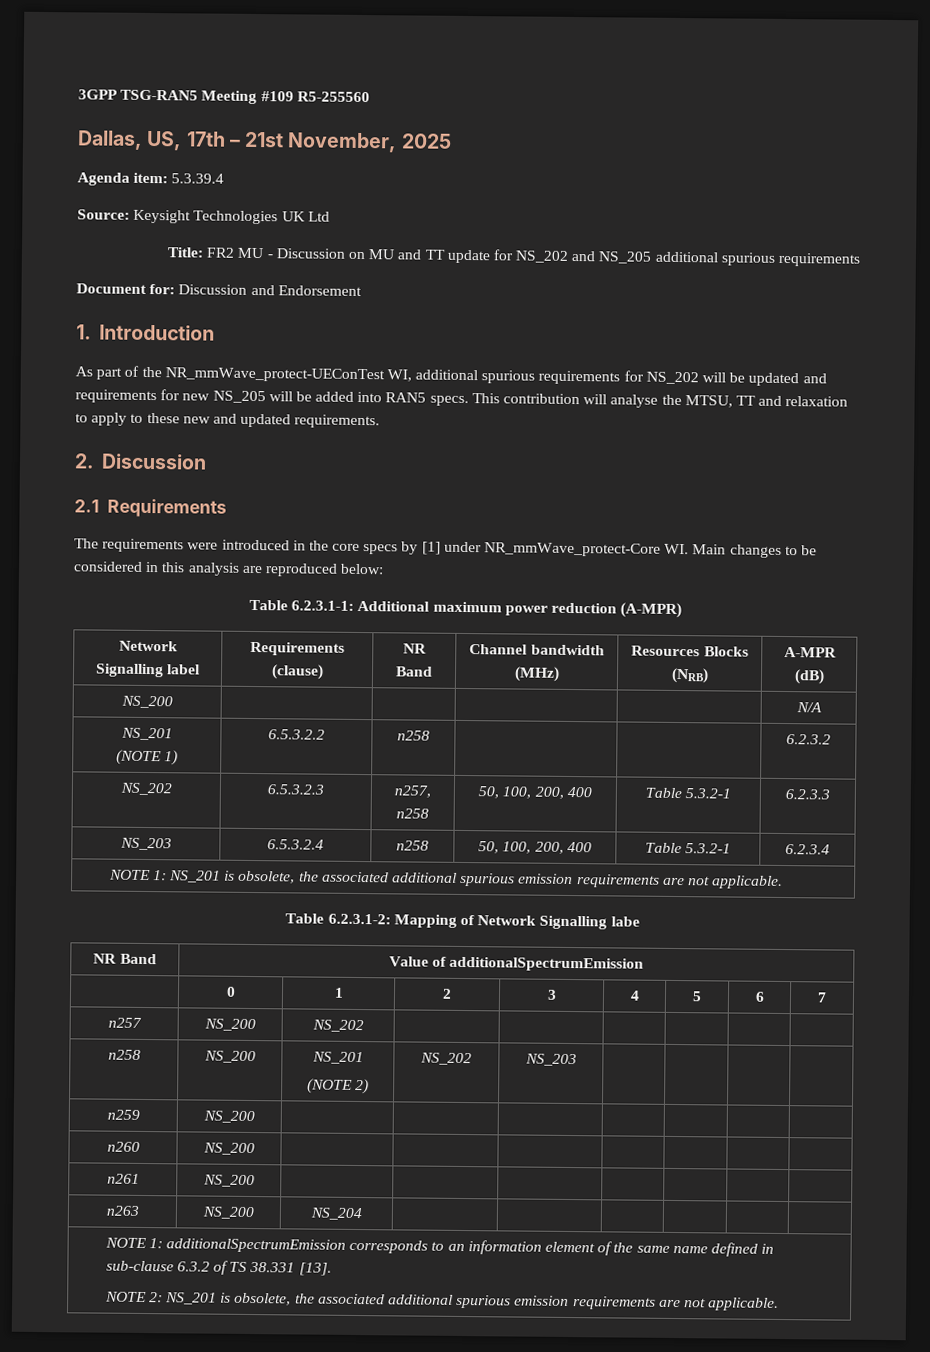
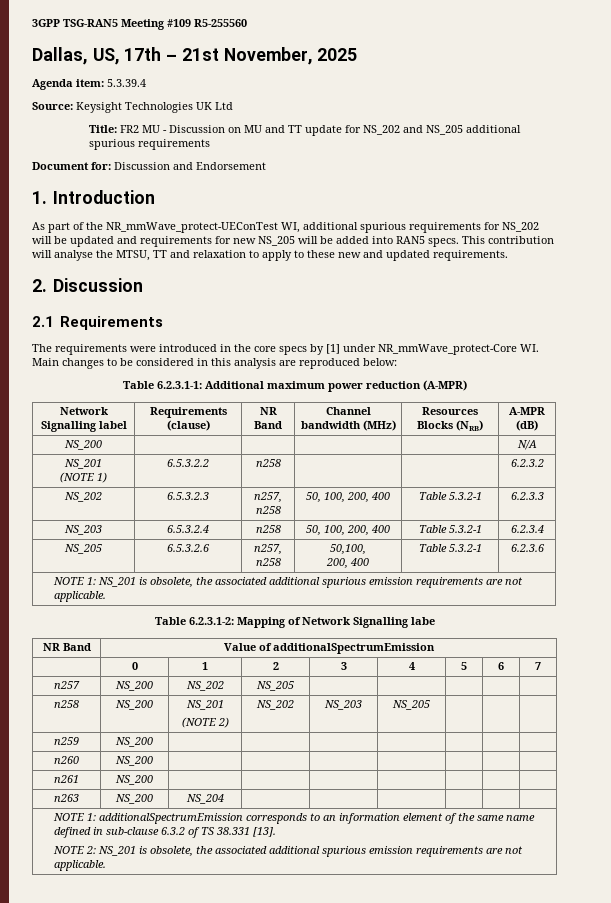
(830, 849) none -> [64,544,102,554] [166,544,210,552] [254,544,282,555] [255,558,281,566] [330,544,366,555] [326,558,369,569] [418,544,482,552] [510,544,545,552] // NS_205 | 6.5.3.2.6 | n257, n258 | 50,100, // 200, 400 | Table 5.3.2-1 | 6.2.3.6
(364, 1026) none -> [256,681,294,691] NS_205
(577, 1060) none -> [392,700,430,710] NS_205

